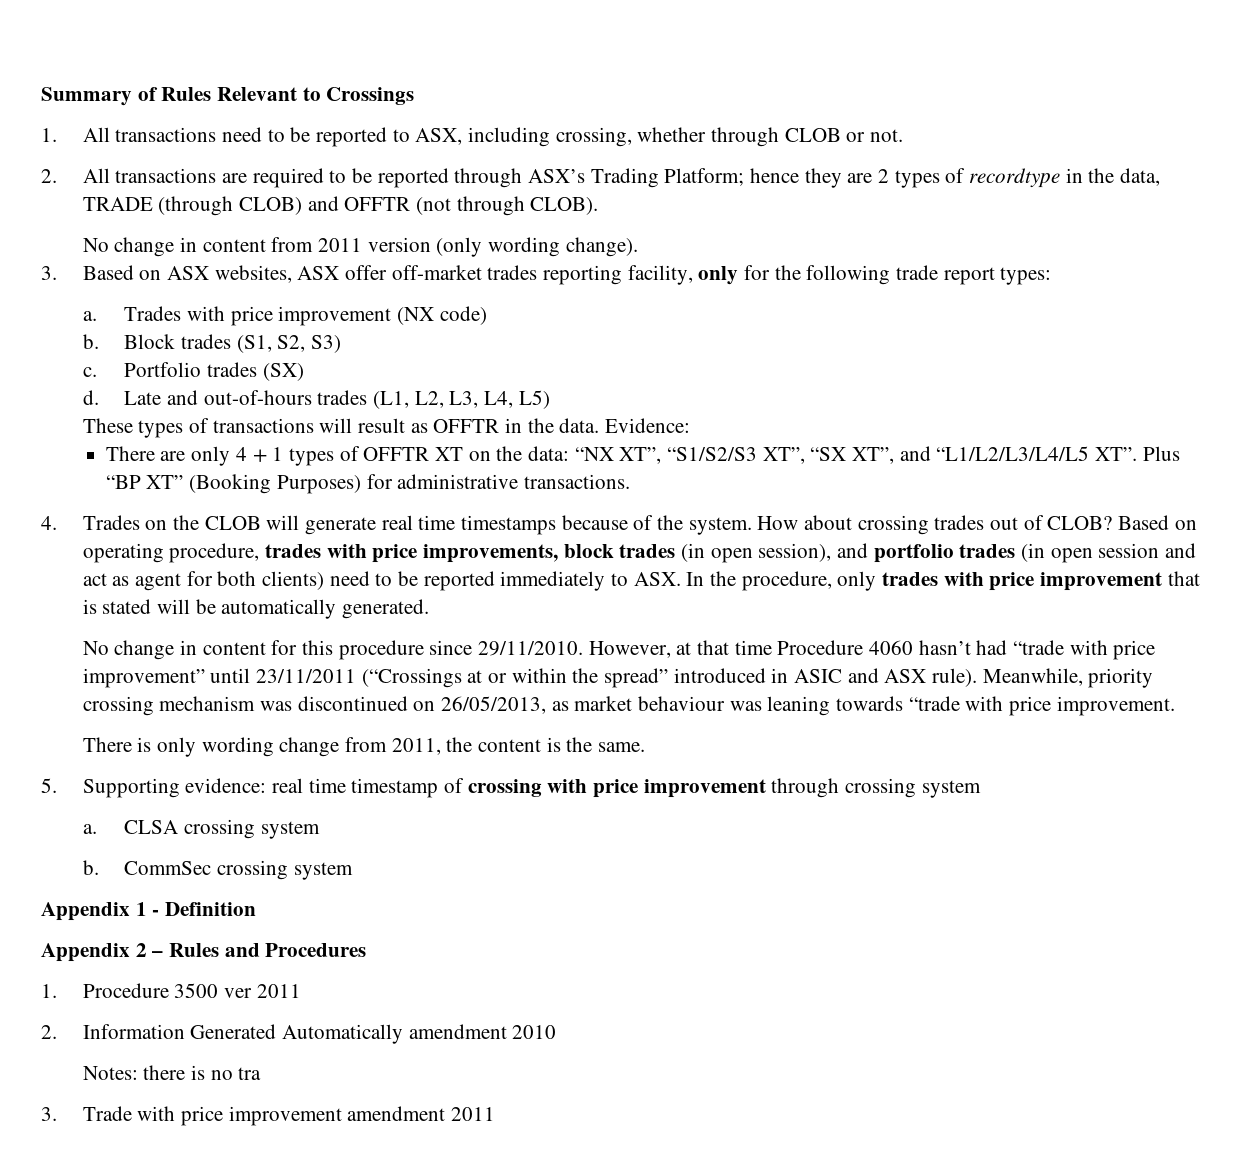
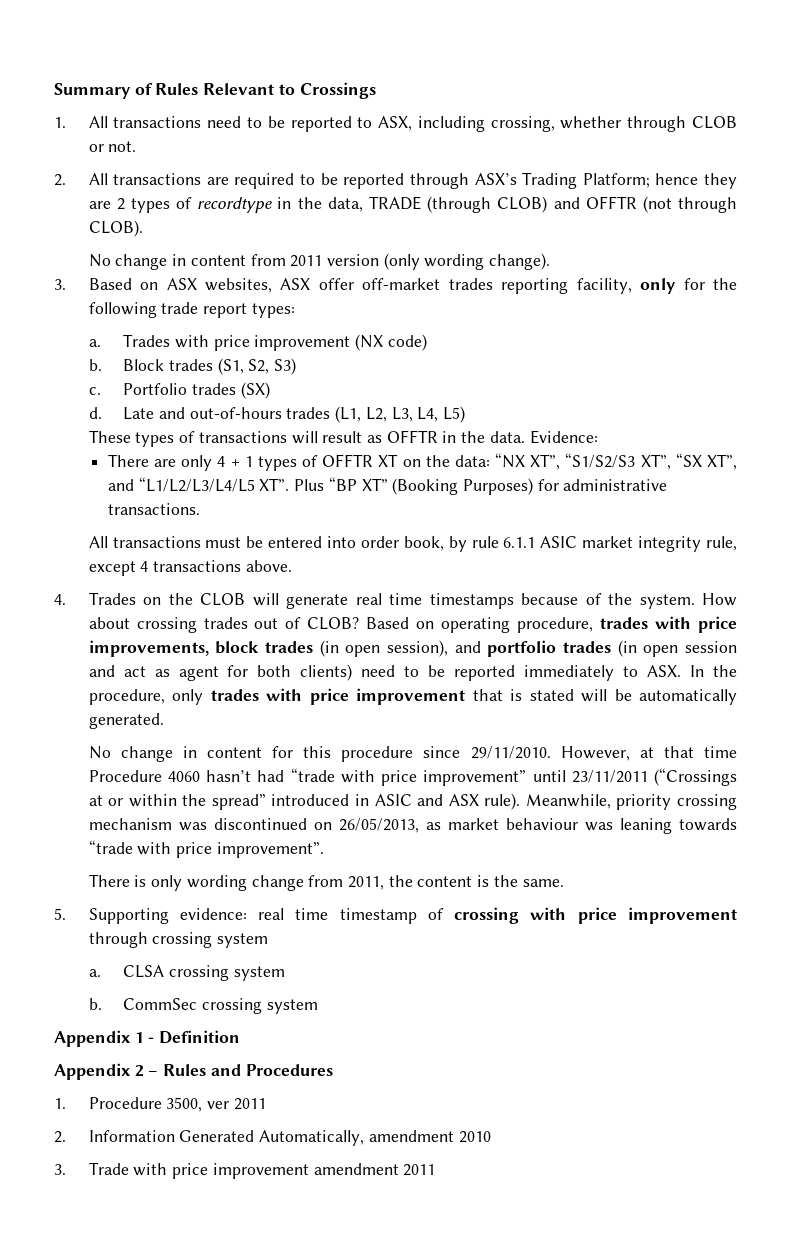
(630, 481) none -> [88,536,737,552] [88,560,292,576] // All transactions must be entered into order book, by rule 6.1.1 ASIC market integrity rule, except 4 transactions above.
[1056,696,1175,716] improvement. -> [216,842,324,858] improvement”.
[174,983,219,998] 3500 -> [166,1097,203,1112] 3500,
[282,1024,404,1044] Automatically -> [259,1130,365,1146] Automatically,
[82,1065,262,1080] // Notes: there is no tra -> (491, 1137) none

